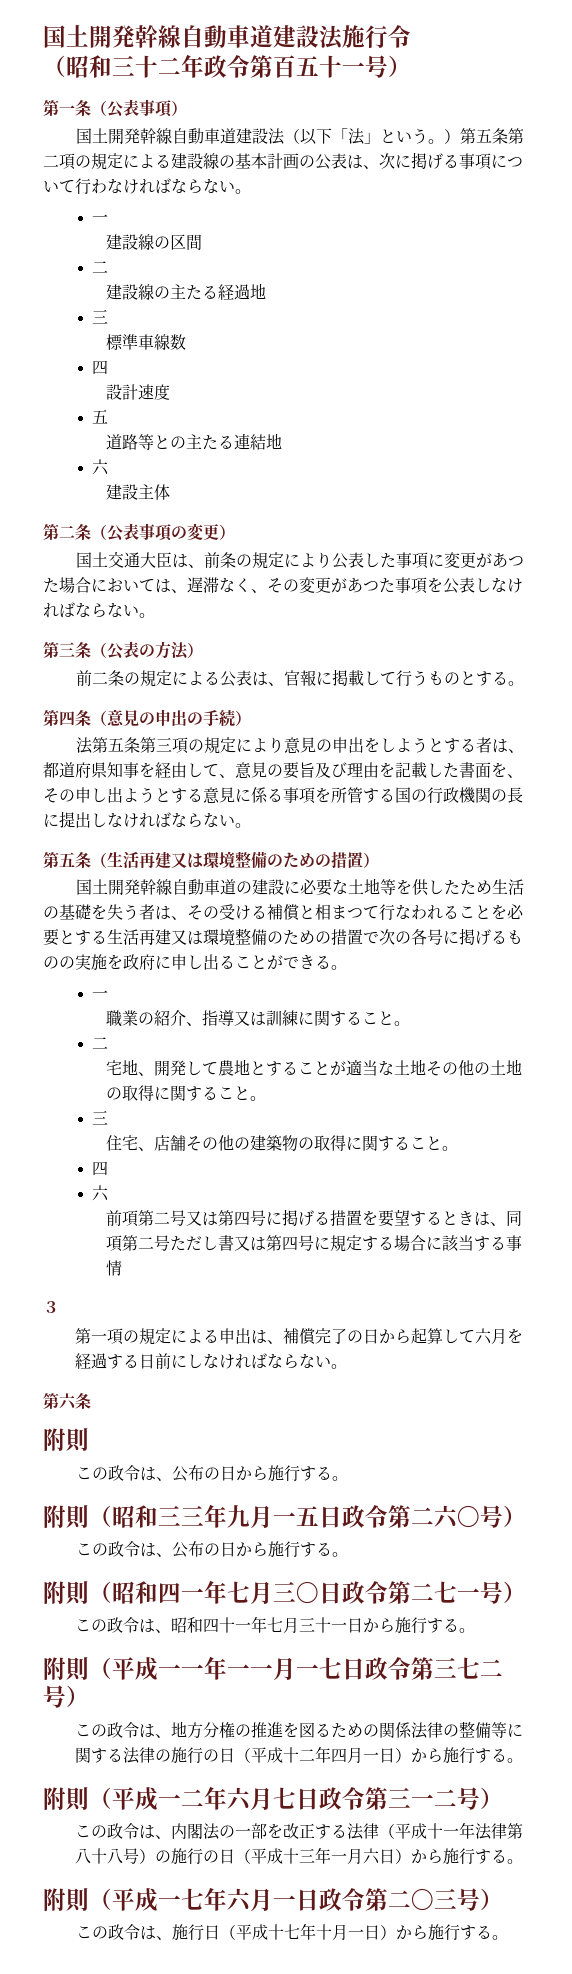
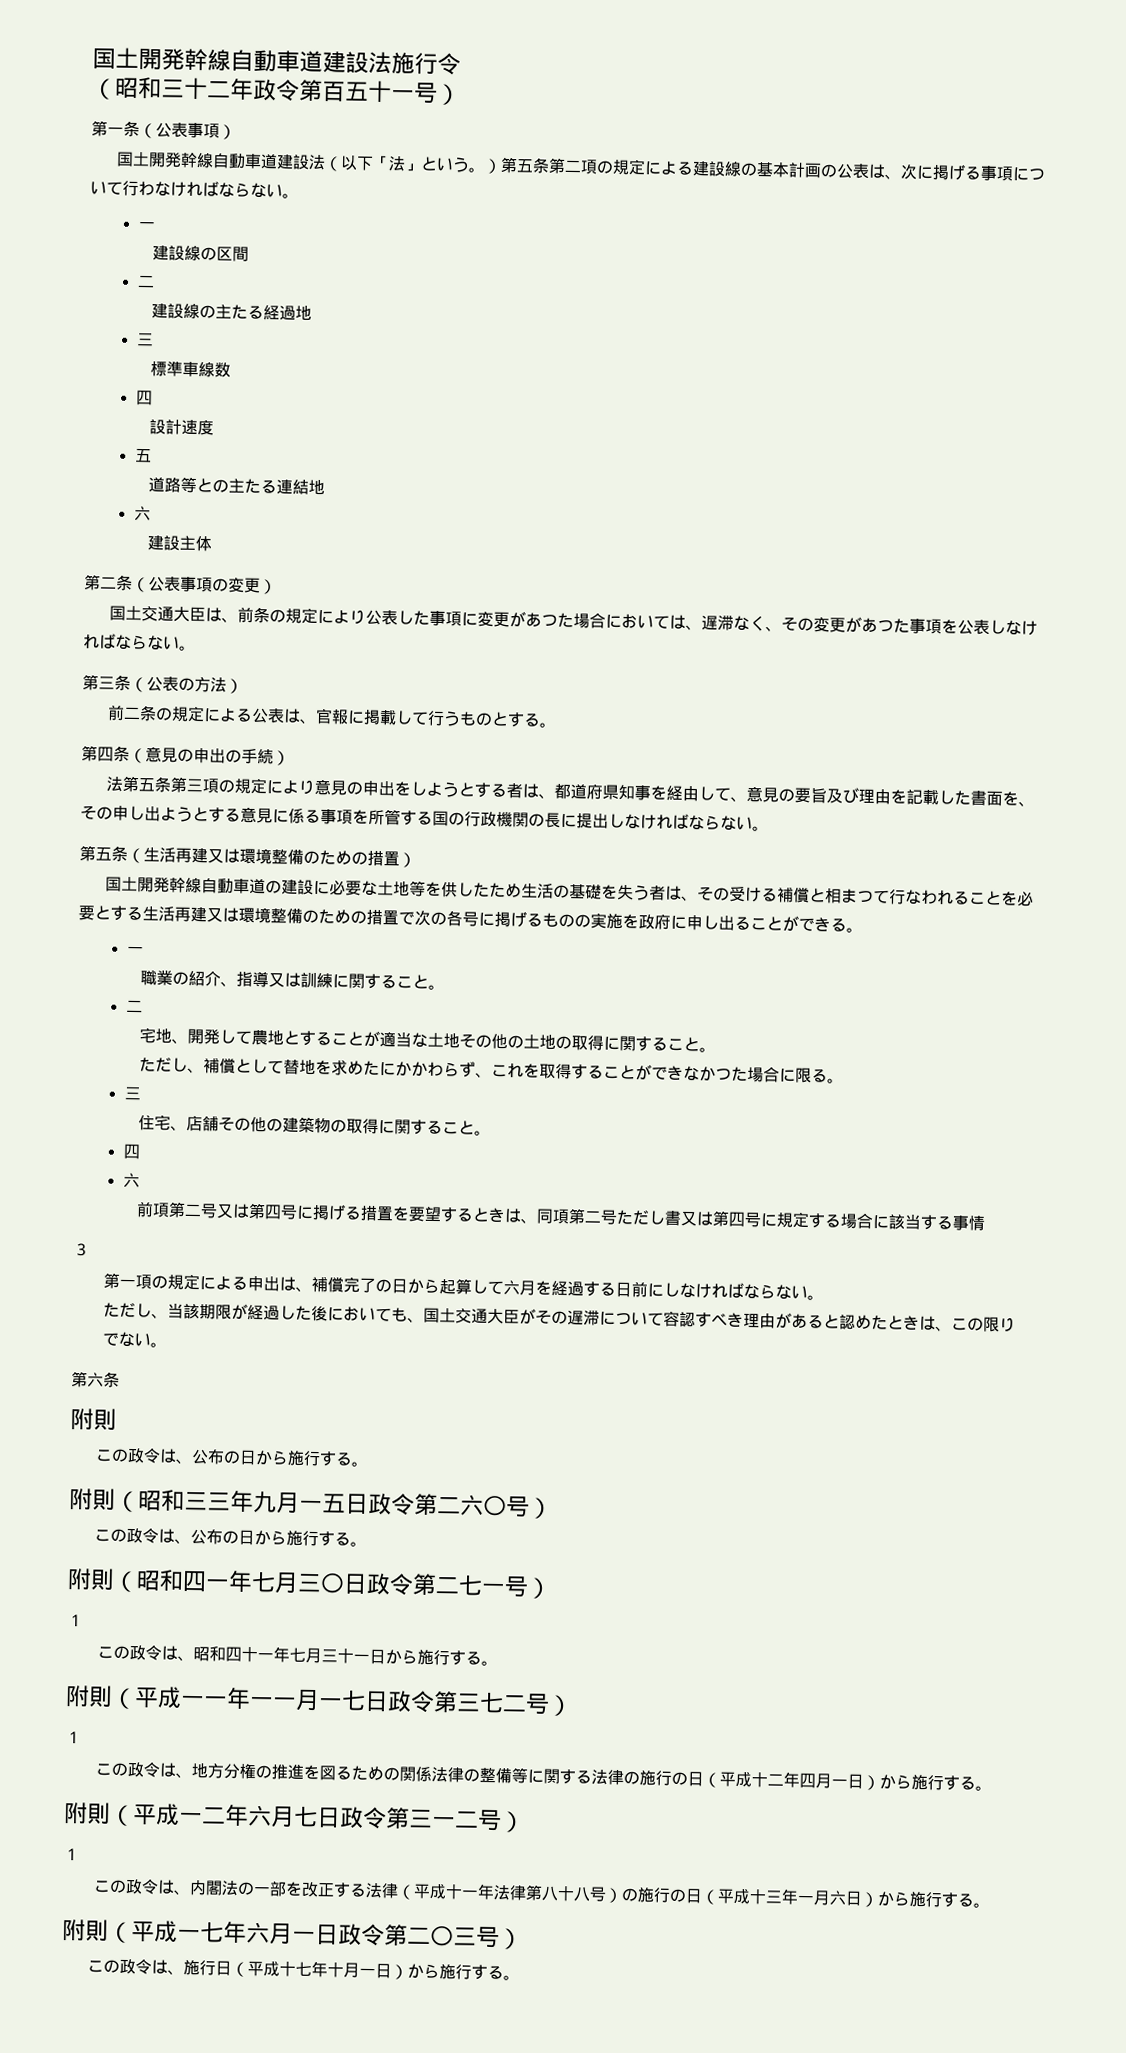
(267, 1098) none -> [138,1057,844,1084] // ただし、補償として替地を求めたにかかわらず、これを取得することができなかつた場合に限る。
(347, 1366) none -> [103,1302,1017,1333] [102,1331,168,1348] // ただし、当該期限が経過した後においても、国土交通大臣がその遅滞について容認すべき理由があると認めたときは、この限りでない。
(526, 1592) none -> [67,1614,84,1627] // １
(89, 1696) none -> [65,1731,82,1744] // １
(503, 1798) none -> [63,1848,80,1861] // １

